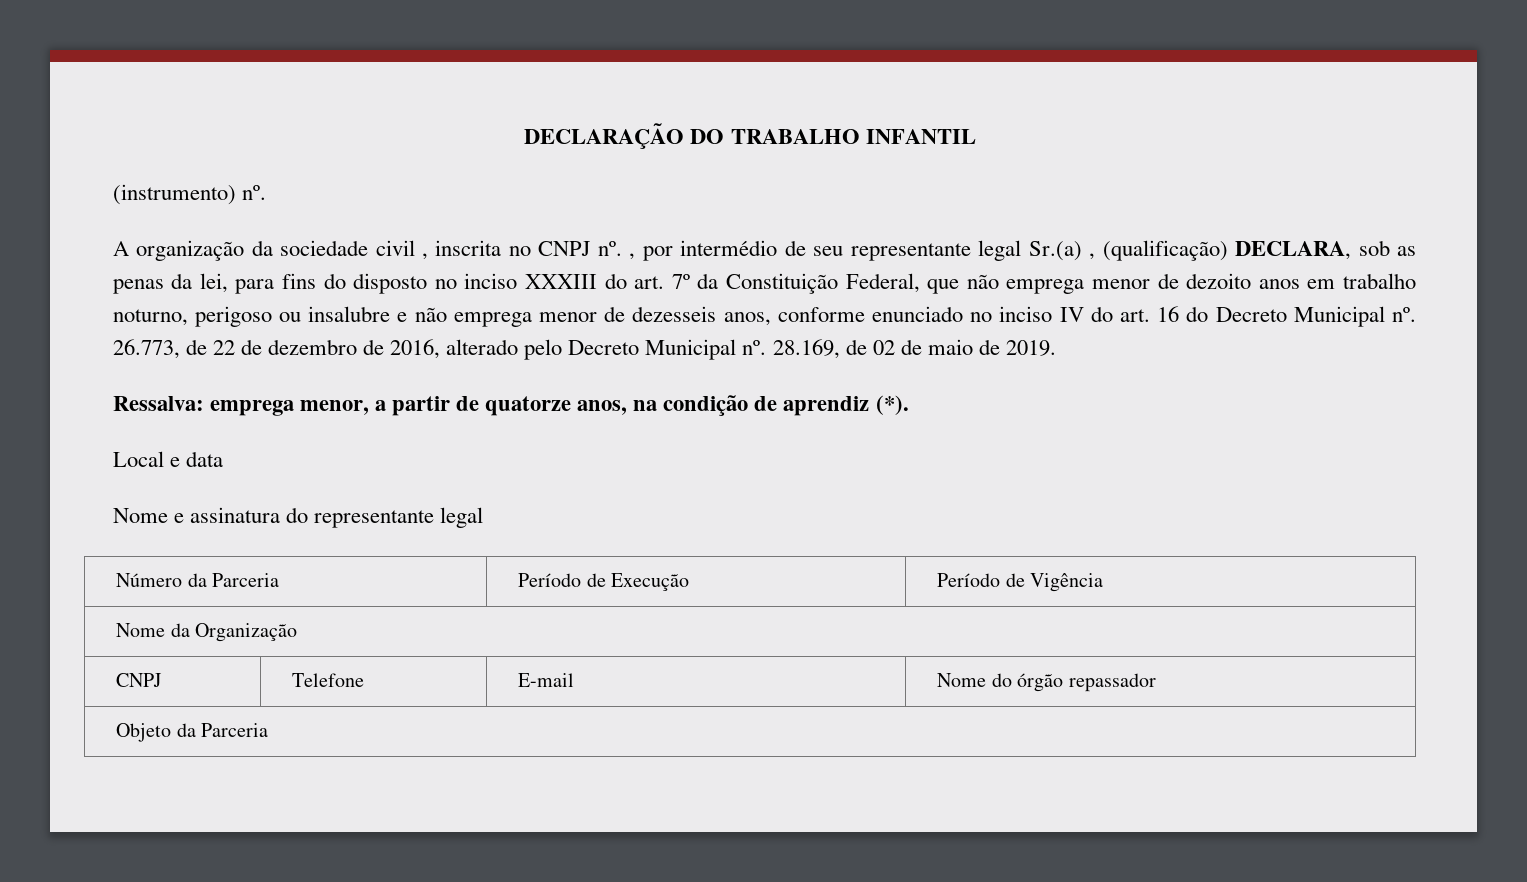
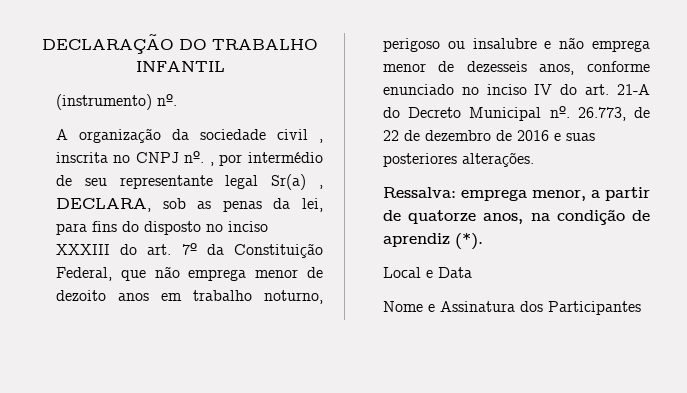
[1028,240,1228,261] Sr.(a) , (qualificação) -> [271,174,323,190] Sr(a) ,
[1157,306,1180,322] 16 -> [617,84,650,95] 21-A
[390,339,1056,360] 2016, alterado pelo Decreto Municipal nº. 28.169, de 02 de maio de 2019. -> [516,130,595,141] [382,152,534,167] 2016 e suas posteriores alterações.
[185,451,223,467] data -> [437,267,472,278] Data
[189,507,483,528] [116,573,280,587] [518,573,690,591] [937,573,1104,592] [116,623,298,642] [116,673,163,687] [292,673,365,687] [518,673,575,687] [937,673,1156,692] [116,723,269,742] assinatura do representante legal // Número da Parceria | Período de Execução | Período de Vigência // Nome da Organização // CNPJ | Telefone | E-mail | Nome do órgão repassador // Objeto da Parceria -> [439,301,641,315] Assinatura dos Participantes

